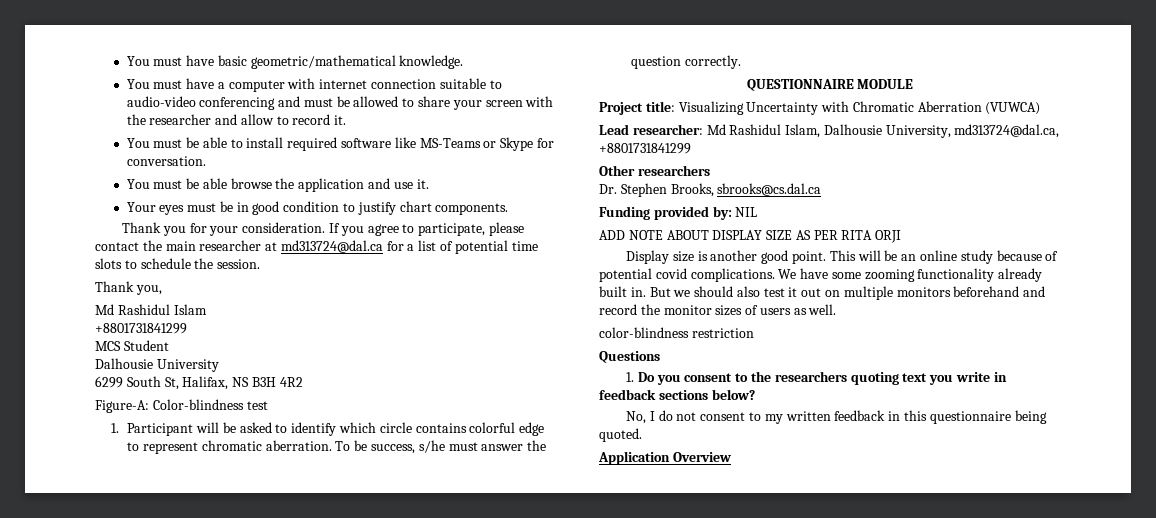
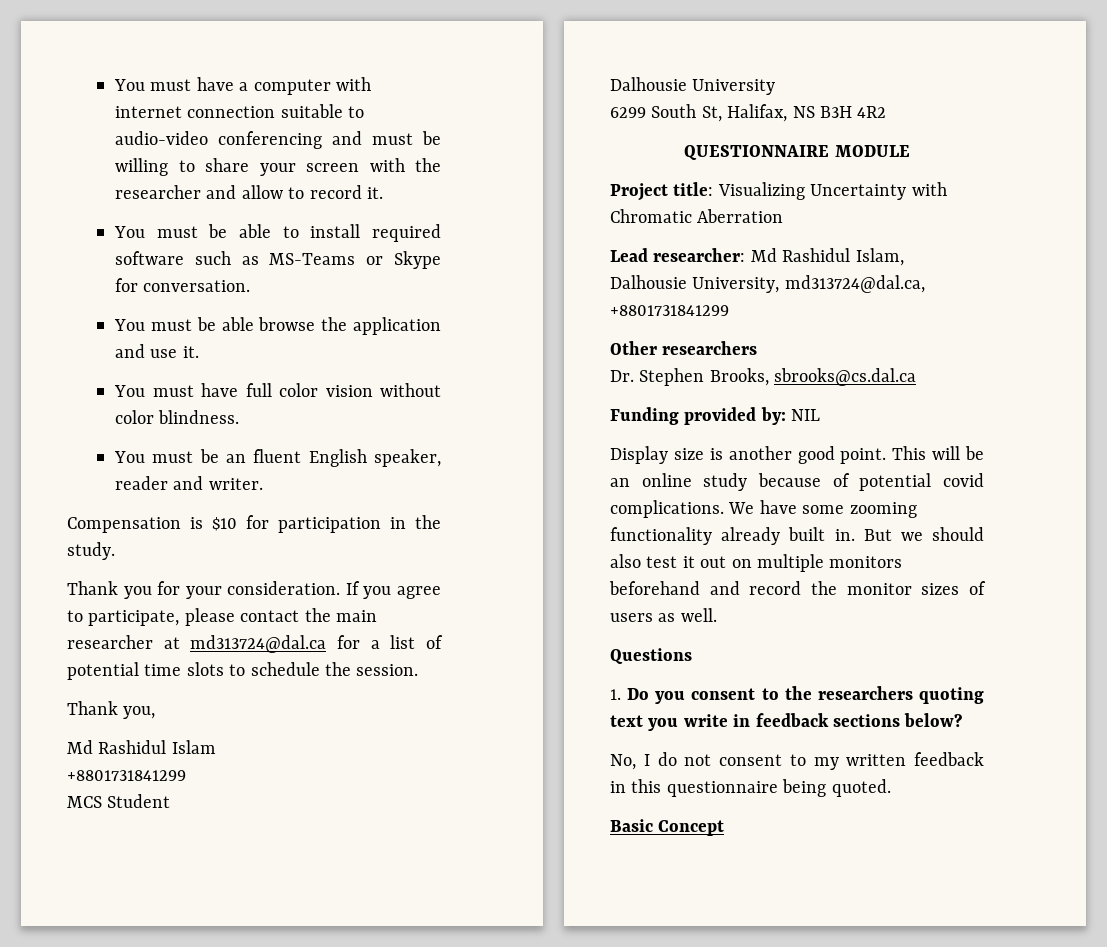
[126,55,464,69] [126,78,215,89] You must have basic geometric/mathematical knowledge. // You must have -> [114,77,234,91] You must have
[353,96,399,107] allowed -> [115,158,169,176] willing
[394,137,416,148] like -> [194,251,259,265] such as
[126,201,509,215] Your eyes must be in good condition to justify chart components. -> [114,383,442,397] [115,410,240,424] [114,449,441,467] [115,476,263,490] [67,515,441,533] [67,542,115,560] You must have full color vision without color blindness. // You must be an fluent English speaker, reader and writer. // Compensation is $10 for participation in the study.
[95,399,268,413] [111,422,545,436] [127,440,547,454] [631,55,742,69] // Figure-A: Color-blindness test // 1. Participant will be asked to identify which circle contains colorful edge to represent chromatic aberration. To be success, s/he must answer the question correctly. -> (887, 112) none
[985,102,1041,115] (VUWCA) -> (784, 216) none
[599,230,902,243] // ADD NOTE ABOUT DISPLAY SIZE AS PER RITA ORJI -> (821, 415) none
[599,327,754,338] // color-blindness restriction -> (717, 615) none
[598,451,731,465] Application Overview -> [610,819,725,836] Basic Concept

